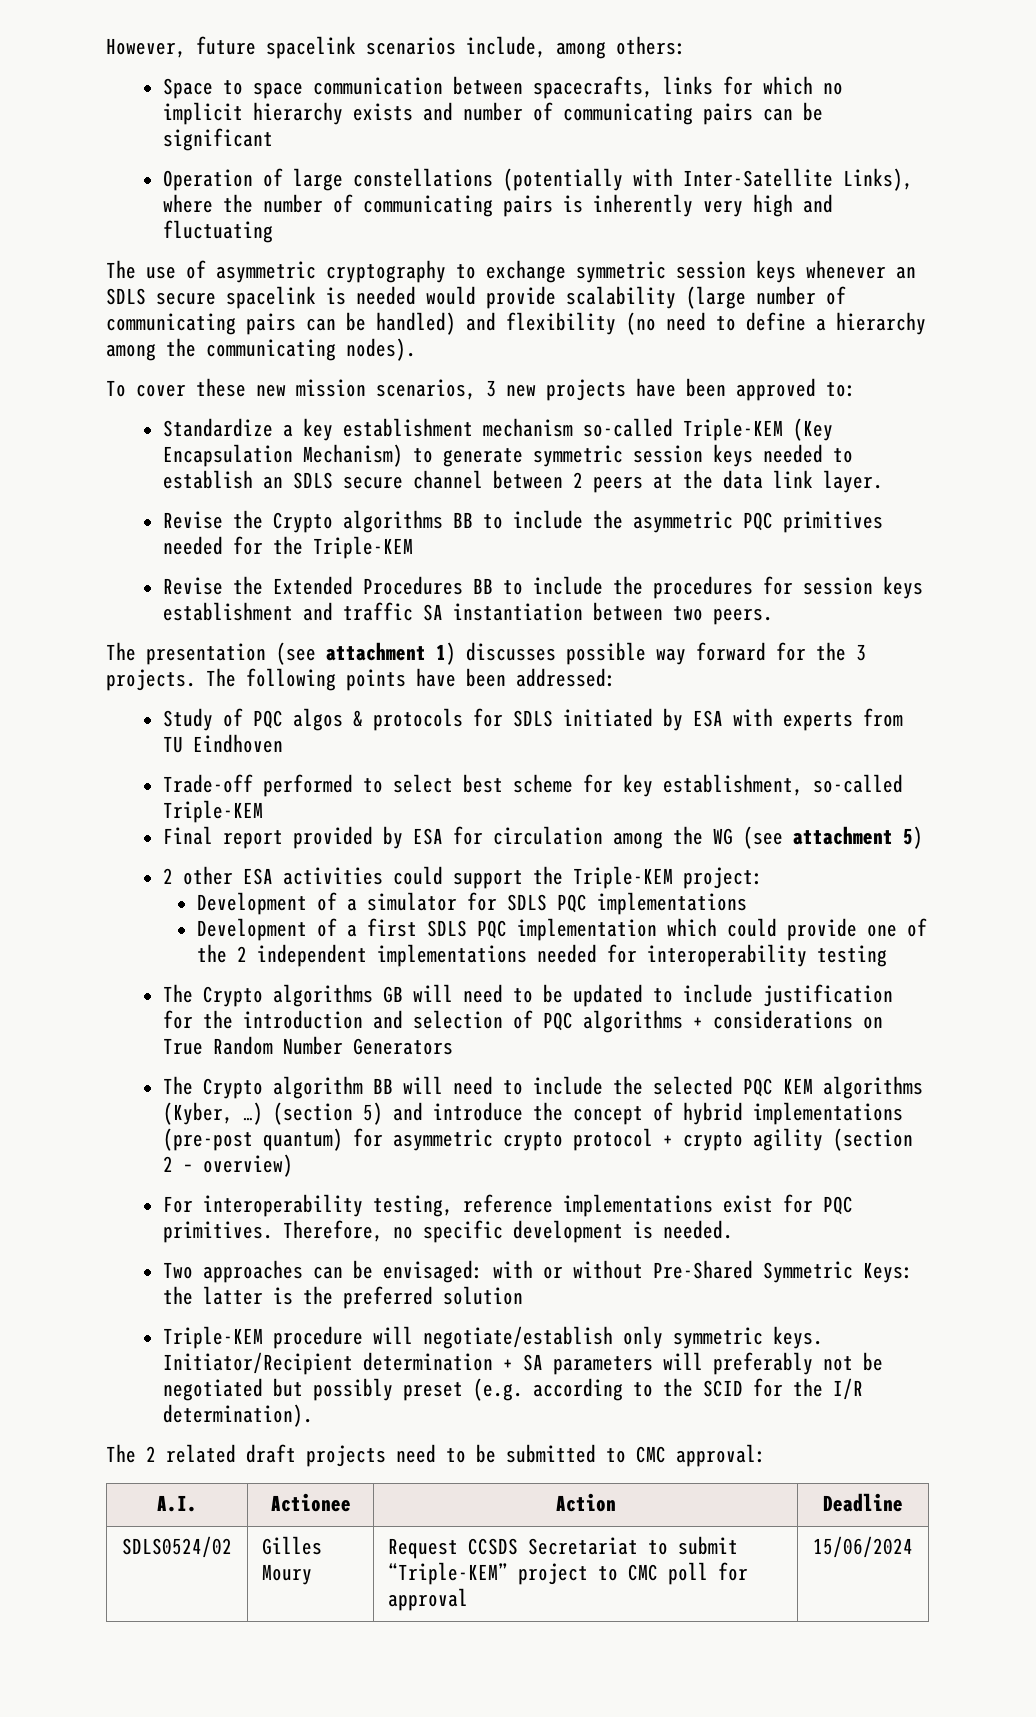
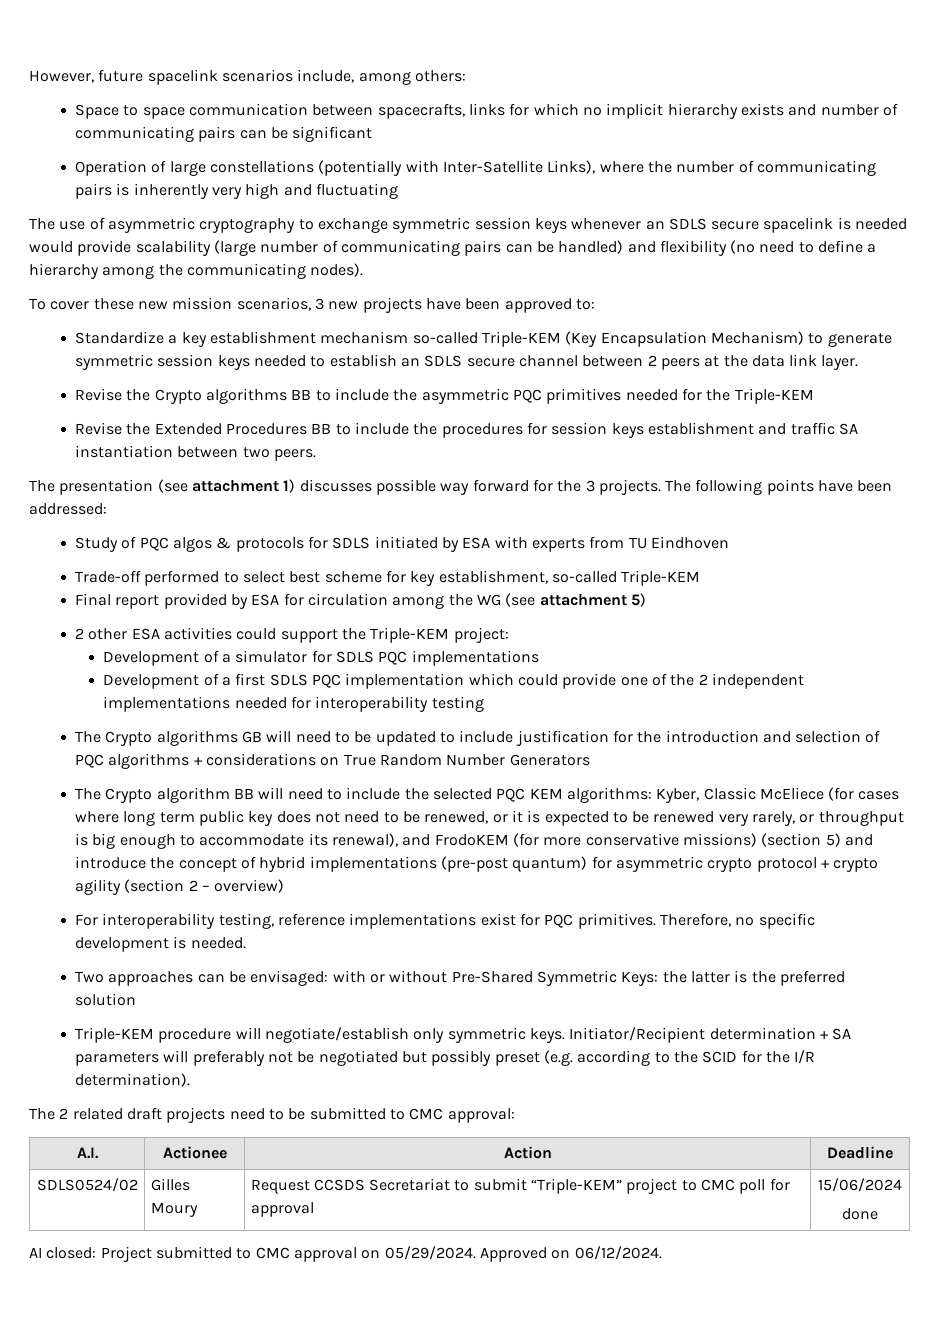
[823,1076,924,1099] [163,1102,264,1125] algorithms (Kyber, …) -> [566,787,900,803] [75,810,904,826] [75,833,757,849] algorithms: Kyber, Classic McEliece (for cases where long term public key does not need to be renewed, or it is expected to be renewed very rarely, or throughput is big enough to accommodate its renewal), and FrodoKEM (for more conservative missions)
(913, 1547) none -> [842,1208,878,1220] [29,1246,662,1262] // done // AI closed: Project submitted to CMC approval on 05/29/2024. Approved on 06/12/2024.

